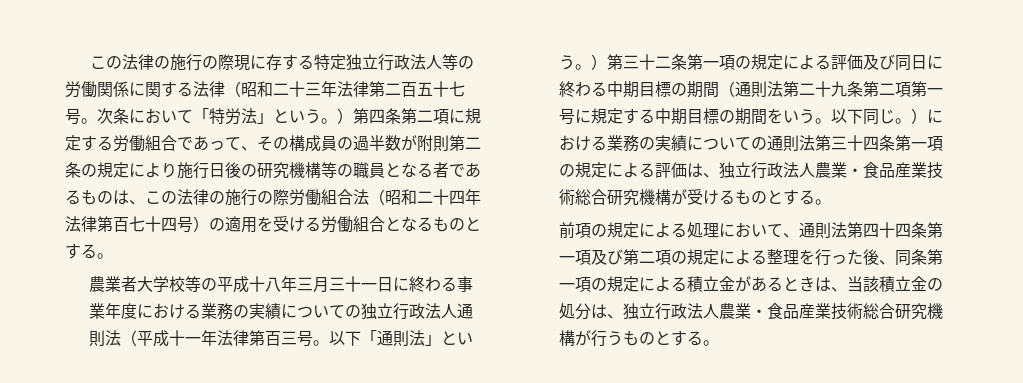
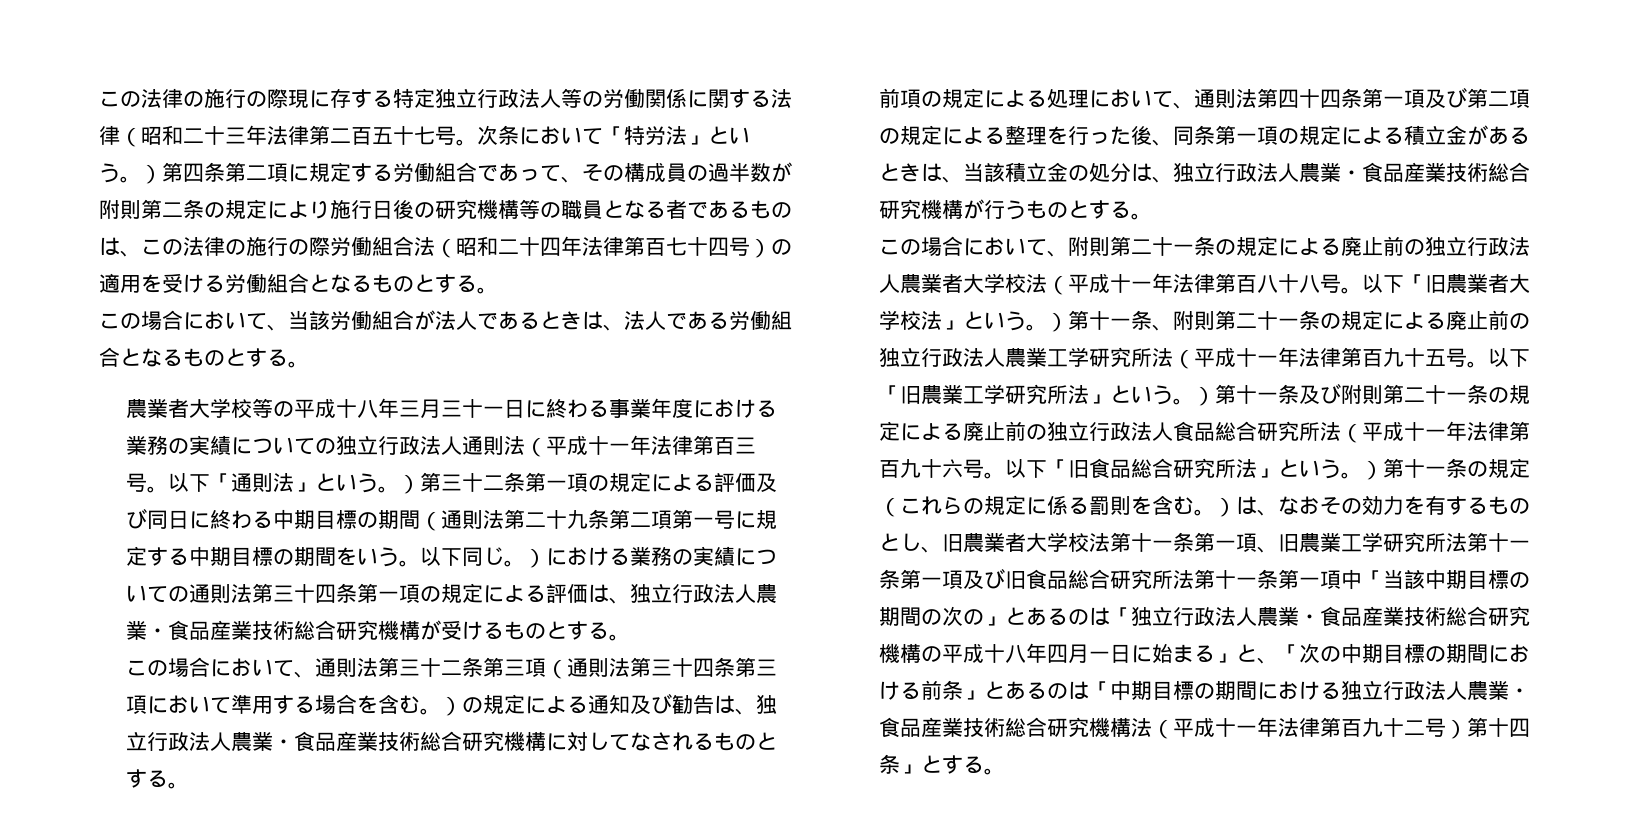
(113, 256) none -> [99,310,792,331] [99,347,309,368] // この場合において、当該労働組合が法人であるときは、法人である労働組合となるものとする。
(832, 202) none -> [125,657,777,679] [125,694,777,716] [125,731,777,752] [125,769,189,789] // この場合において、通則法第三十二条第三項（通則法第三十四条第三項において準用する場合を含む。）の規定による通知及び勧告は、独立行政法人農業・食品産業技術総合研究機構に対してなされるものとする。
(720, 343) none -> [878,236,1530,257] [878,273,1530,295] [878,310,1530,332] [878,347,1530,369] [878,384,1530,406] [878,421,1530,443] [878,458,1530,480] [878,495,1530,517] [878,532,1530,553] [878,569,1530,590] [878,606,1530,627] [878,643,1530,664] [878,680,1530,701] [878,717,1530,739] [878,754,1005,775] // この場合において、附則第二十一条の規定による廃止前の独立行政法人農業者大学校法（平成十一年法律第百八十八号。以下「旧農業者大学校法」という。）第十一条、附則第二十一条の規定による廃止前の独立行政法人農業工学研究所法（平成十一年法律第百九十五号。以下「旧農業工学研究所法」という。）第十一条及び附則第二十一条の規定による廃止前の独立行政法人食品総合研究所法（平成十一年法律第百九十六号。以下「旧食品総合研究所法」という。）第十一条の規定（これらの規定に係る罰則を含む。）は、なおその効力を有するものとし、旧農業者大学校法第十一条第一項、旧農業工学研究所法第十一条第一項及び旧食品総合研究所法第十一条第一項中「当該中期目標の期間の次の」とあるのは「独立行政法人農業・食品産業技術総合研究機構の平成十八年四月一日に始まる」と、「次の中期目標の期間における前条」とあるのは「中期目標の期間における独立行政法人農業・食品産業技術総合研究機構法（平成十一年法律第百九十二号）第十四条」とする。

